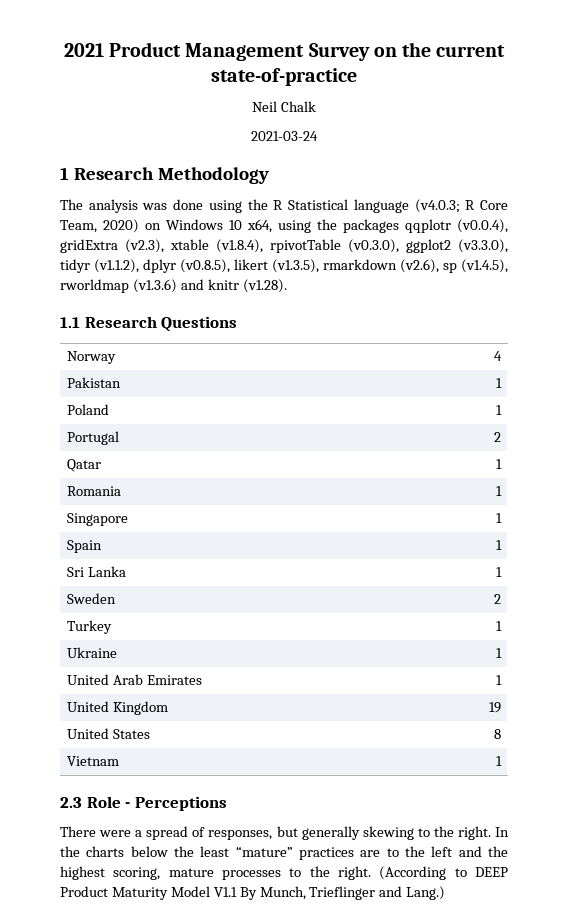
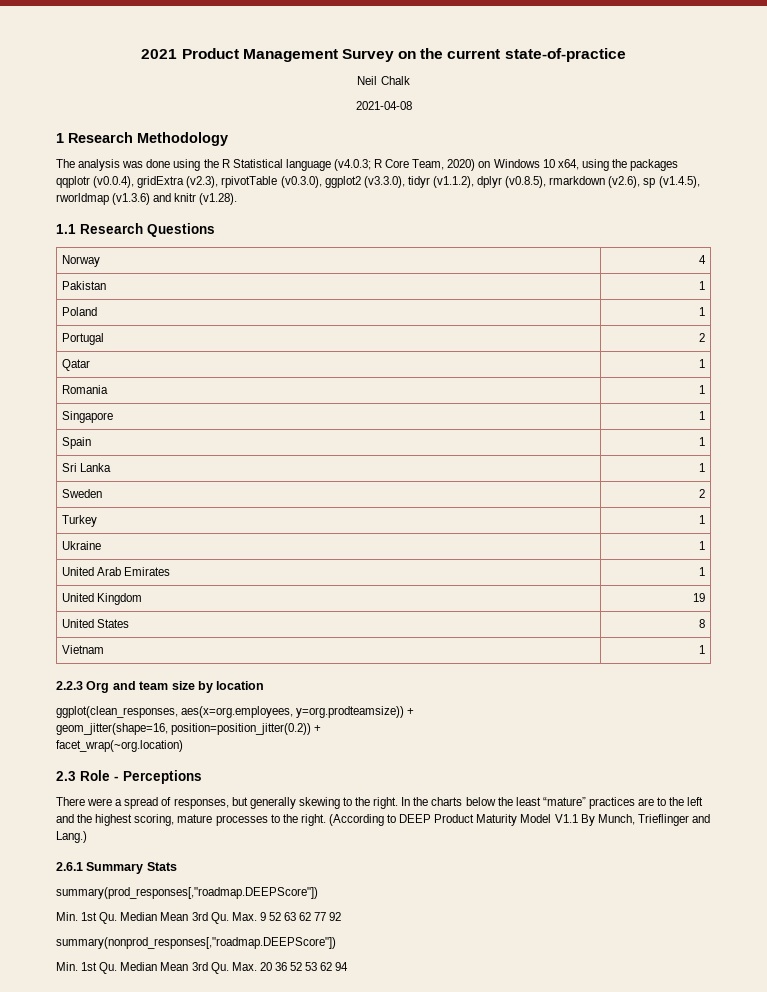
[251,131,318,141] 2021-03-24 -> [355,101,412,110] 2021-04-08
[170,239,263,253] xtable (v1.8.4), -> (219, 182) none
[234,259,319,273] likert (v1.3.5), -> (547, 182) none
(502, 761) none -> [56,681,265,693] [56,706,415,718] [56,723,322,735] [56,740,183,752] // 2.2.3 Org and team size by location // ggplot(clean_responses, aes(x=org.employees, y=org.prodteamsize)) + // geom_jitter(shape=16, position=position_jitter(0.2)) + // facet_wrap(~org.location)
(446, 893) none -> [56,862,177,874] [56,887,318,899] [56,912,342,924] [56,937,336,949] [56,962,349,974] // 2.6.1 Summary Stats // summary(prod_responses[,"roadmap.DEEPScore"]) // Min. 1st Qu. Median Mean 3rd Qu. Max. 9 52 63 62 77 92 // summary(nonprod_responses[,"roadmap.DEEPScore"]) // Min. 1st Qu. Median Mean 3rd Qu. Max. 20 36 52 53 62 94

